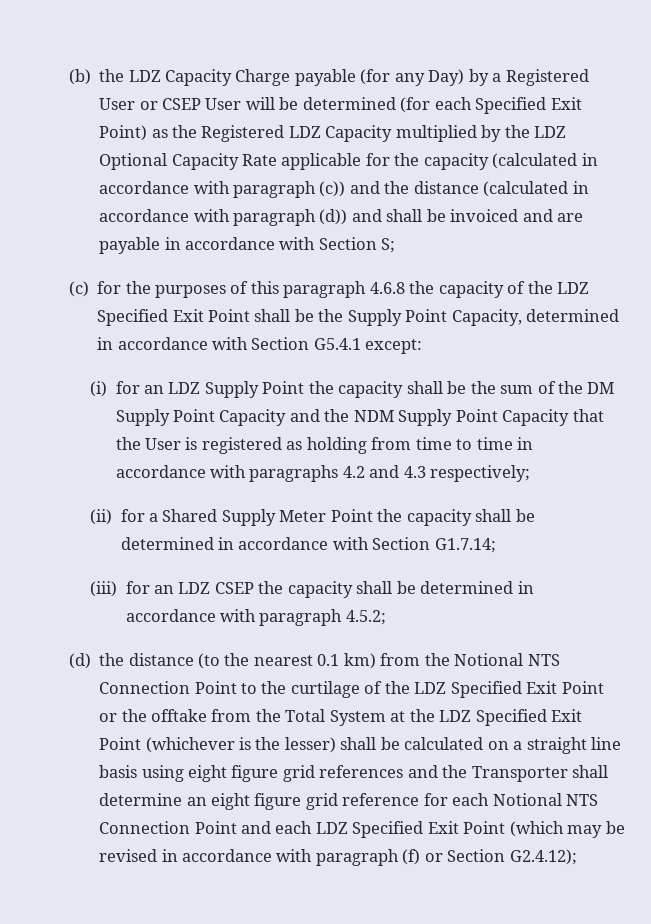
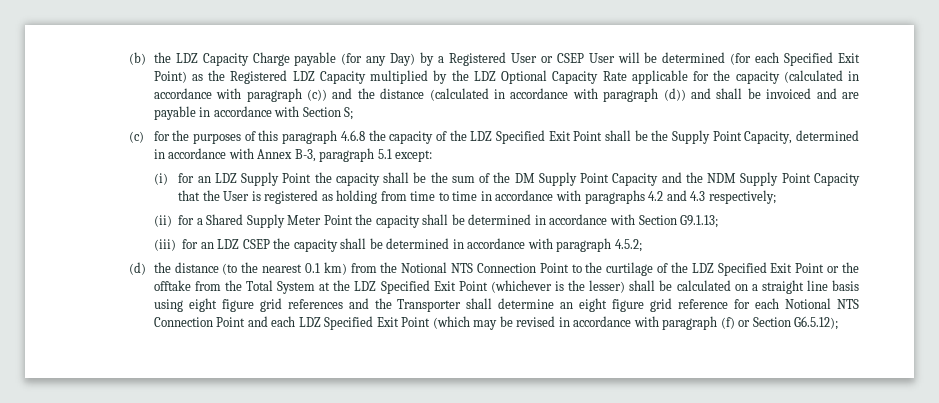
[251,337,361,350] Section G5.4.1 -> [257,148,392,162] Annex B-3, paragraph 5.1
[434,538,496,553] G1.7.14; -> [680,215,719,228] G9.1.13;
[509,849,577,865] G2.4.12); -> [794,316,839,330] G6.5.12);

